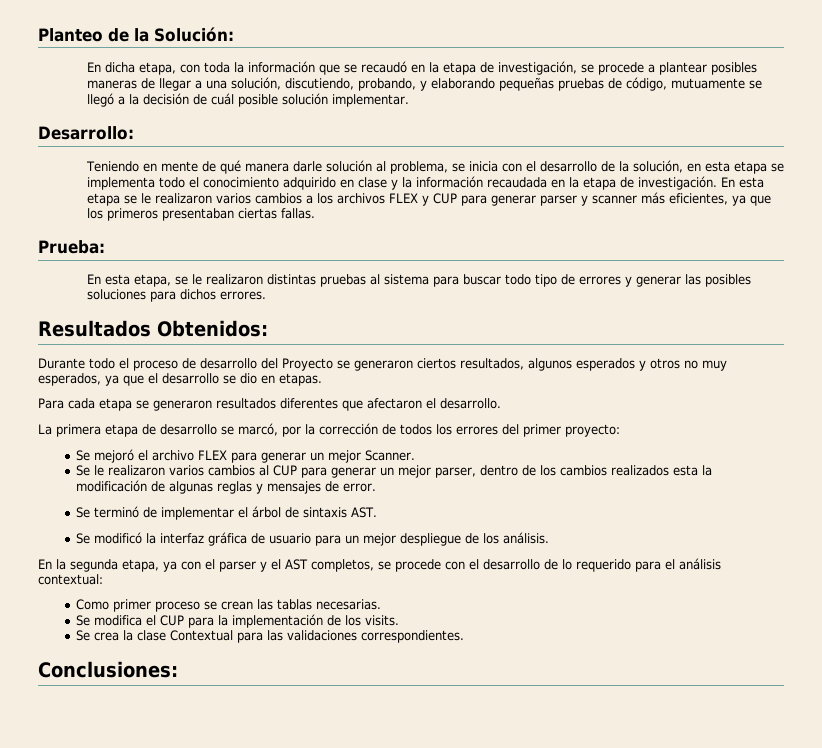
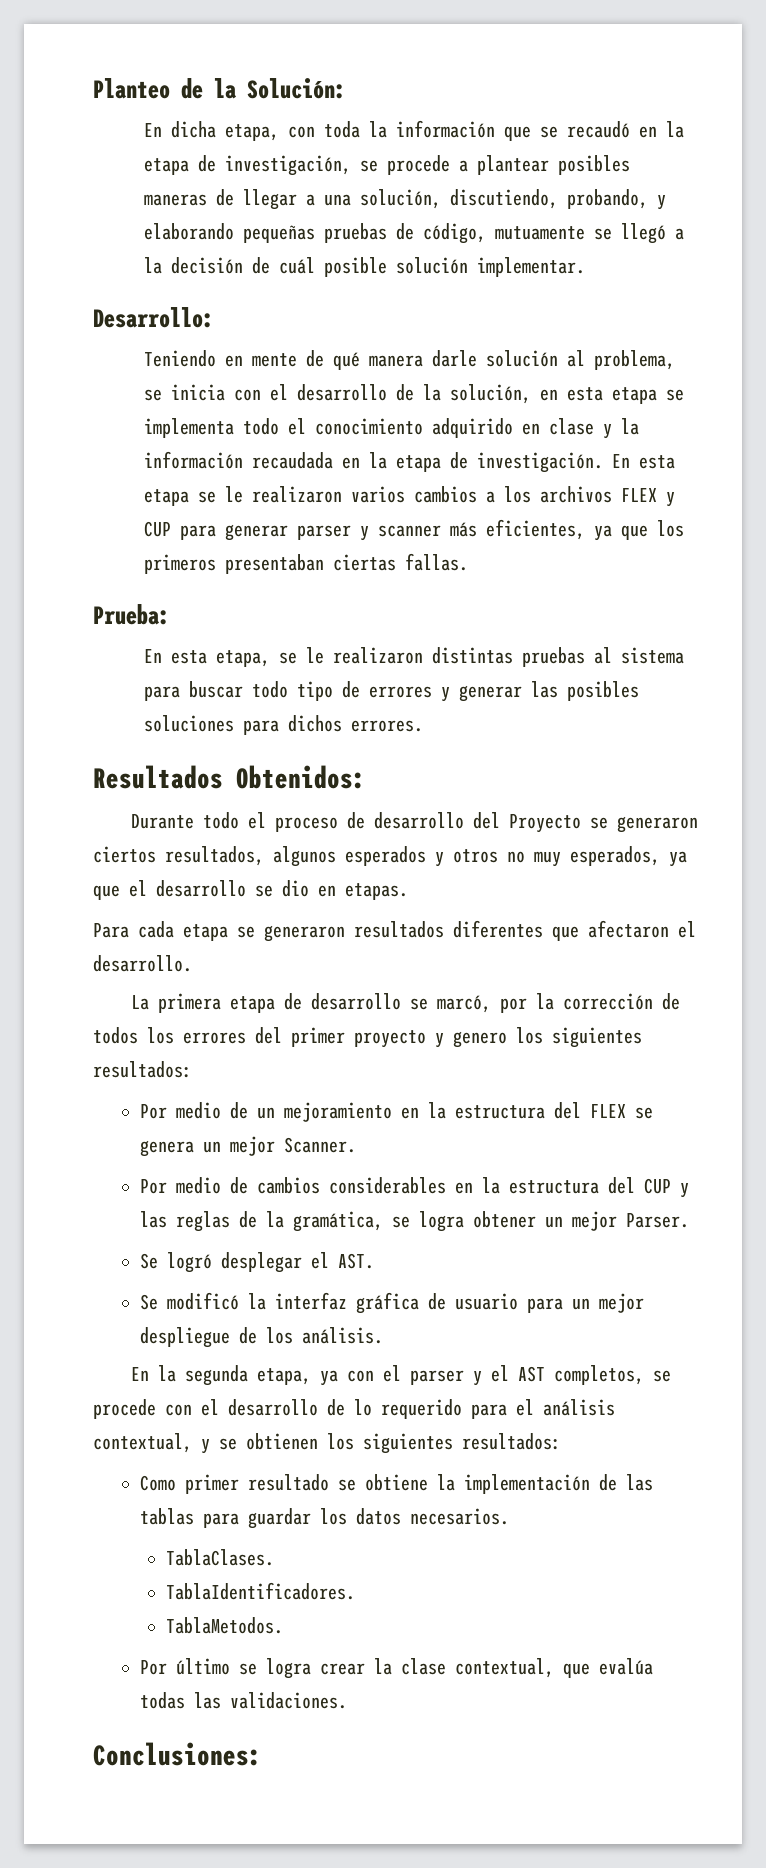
[565,424,620,437] [76,449,416,463] [76,465,713,478] [76,480,377,494] [76,506,348,520] proyecto: // Se mejoró el archivo FLEX para generar un mejor Scanner. // Se le realizaron varios cambios al CUP para generar un mejor parser, dentro de los cambios realizados esta la modificación de algunas reglas y mensajes de error. // Se terminó de implementar el árbol de sintaxis -> [354,1027,642,1048] [93,1061,192,1078] [140,1102,654,1122] [140,1136,357,1157] [140,1177,690,1198] [140,1211,690,1232] [140,1252,330,1273] proyecto y genero los siguientes resultados: // Por medio de un mejoramiento en la estructura del FLEX se genera un mejor Scanner. // Por medio de cambios considerables en la estructura del CUP y las reglas de la gramática, se logra obtener un mejor Parser. // Se logró desplegar el
[38,574,103,585] [76,599,382,612] [76,614,400,628] [76,630,465,643] contextual: // Como primer proceso se crean las tablas necesarias. // Se modifica el CUP para la implementación de los visits. // Se crea la clase Contextual para las validaciones correspondientes. -> [93,1433,561,1454] [140,1474,654,1494] [140,1508,510,1529] [165,1549,274,1566] [165,1582,355,1600] [165,1617,283,1634] [140,1658,654,1679] [140,1692,348,1709] contextual, y se obtienen los siguientes resultados: // Como primer resultado se obtiene la implementación de las tablas para guardar los datos necesarios. // TablaClases. // TablaIdentificadores. // TablaMetodos. // Por último se logra crear la clase contextual, que evalúa todas las validaciones.

